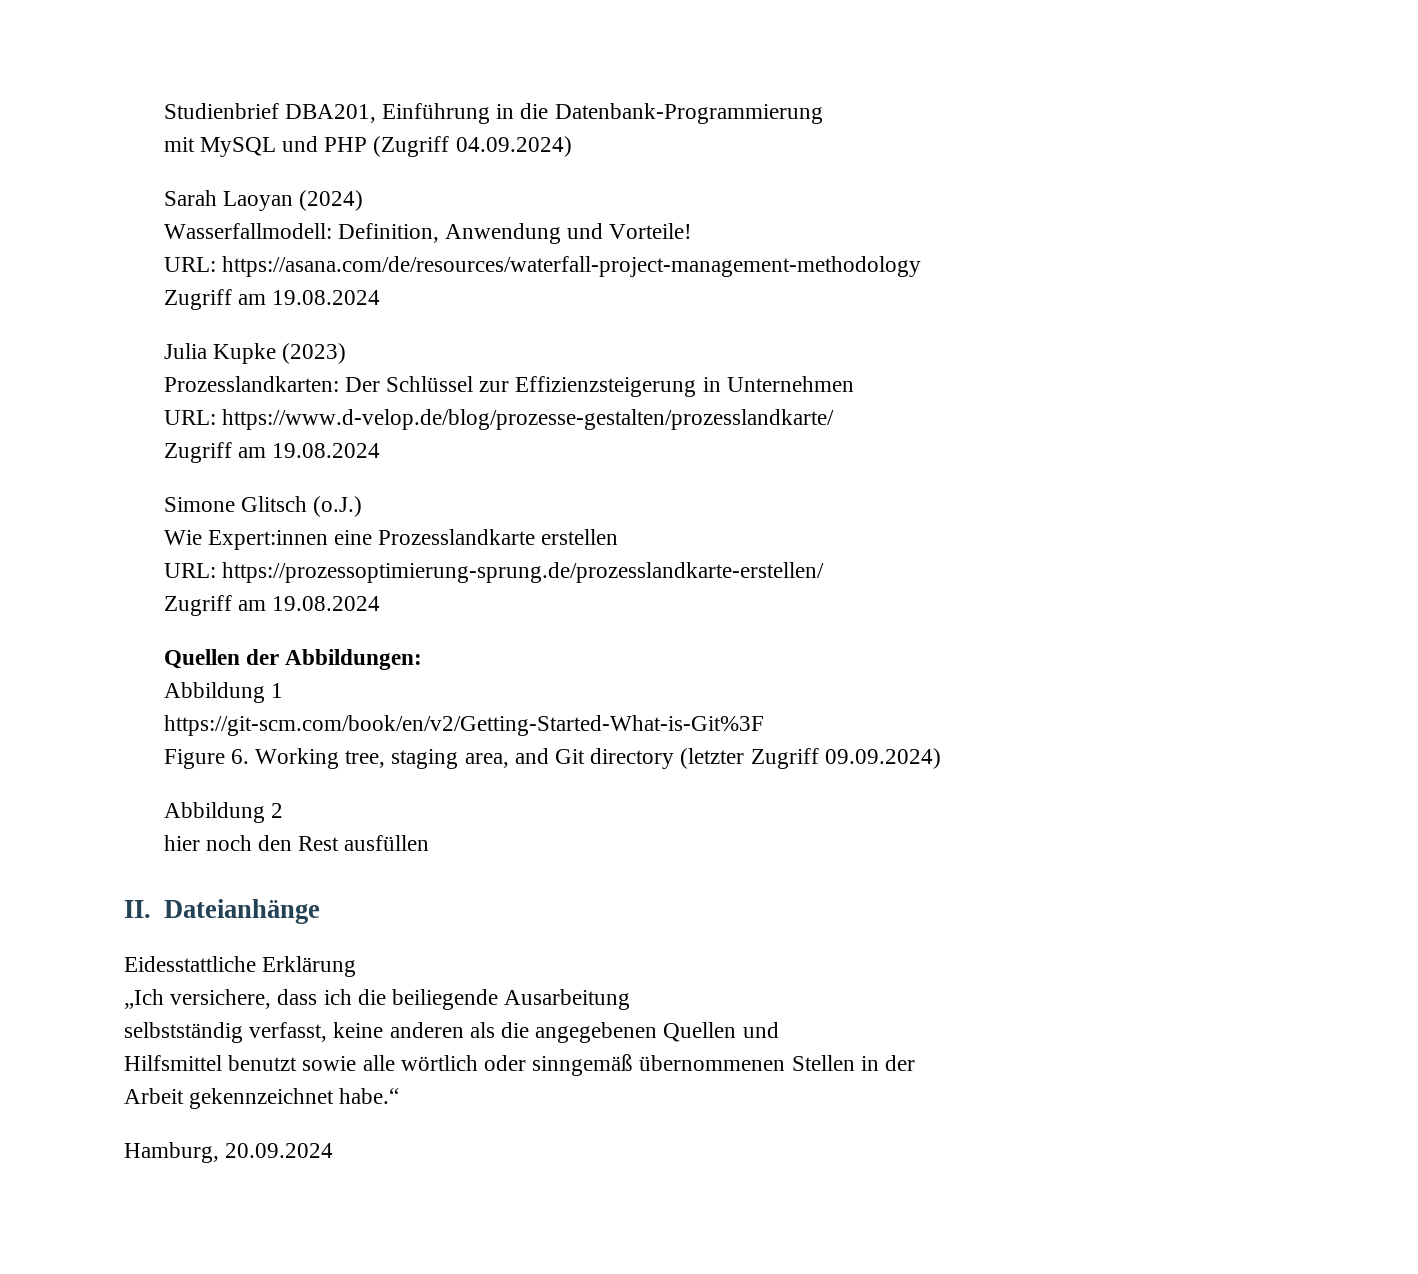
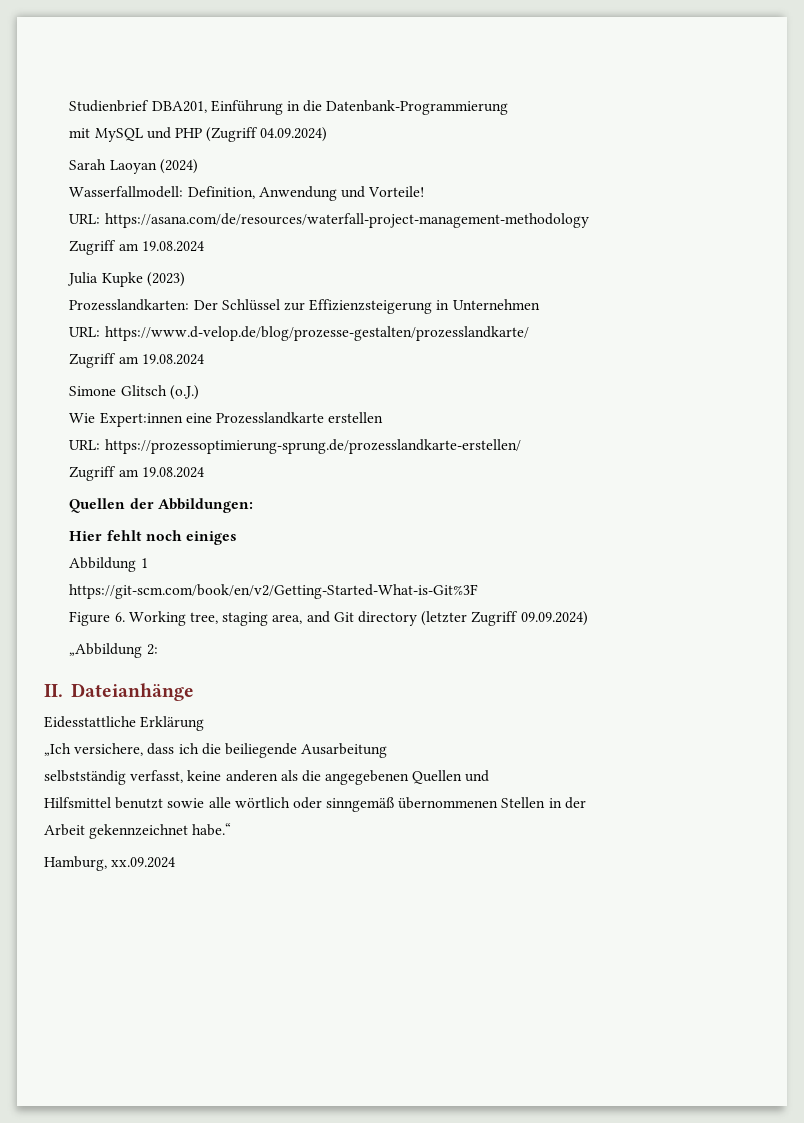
(422, 659) none -> [69,530,238,545] // Hier fehlt noch einiges
[163,802,283,823] [163,835,430,851] Abbildung 2 // hier noch den Rest ausfüllen -> [69,643,158,658] „Abbildung 2:
[225,1143,334,1158] 20.09.2024 -> [111,857,176,868] xx.09.2024

